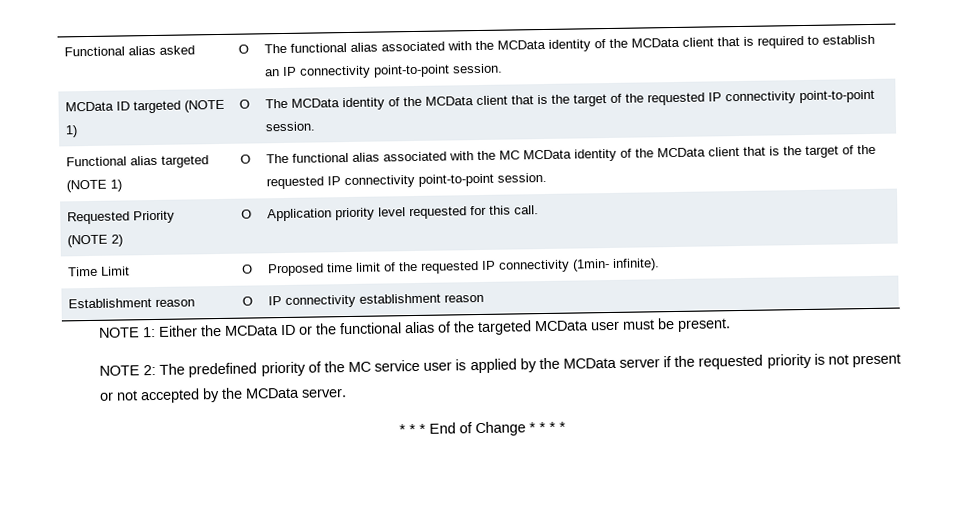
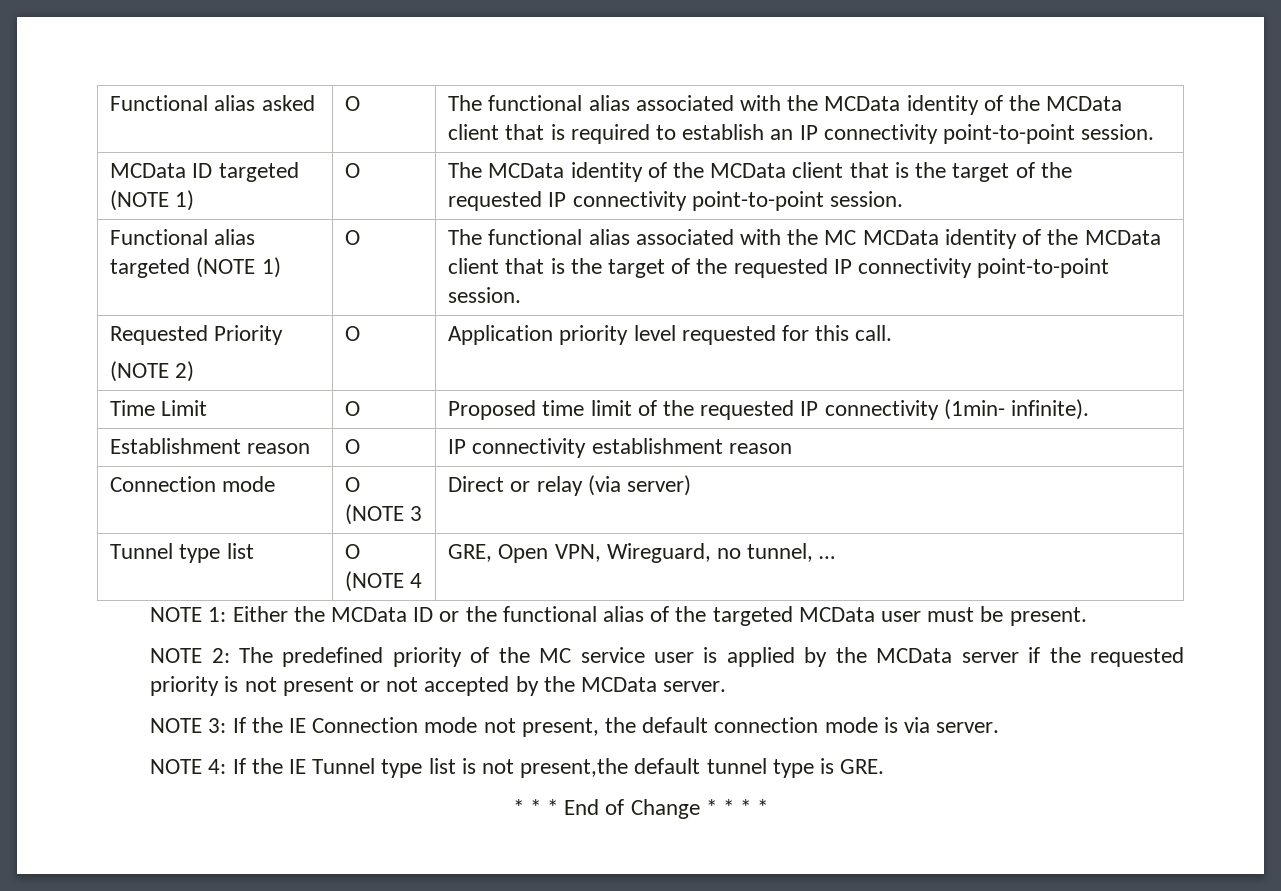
(485, 298) none -> [110,476,276,492] [345,477,361,492] [345,504,423,525] [448,475,692,496] [110,543,254,563] [345,544,361,559] [345,571,423,592] [448,543,836,563] // Connection mode | O (NOTE 3 | Direct or relay (via server) // Tunnel type list | O (NOTE 4 | GRE, Open VPN, Wireguard, no tunnel, …
(348, 393) none -> [150,717,1000,737] [150,758,885,778] // NOTE 3: If the IE Connection mode not present, the default connection mode is via server. // NOTE 4: If the IE Tunnel type list is not present,the default tunnel type is GRE.

